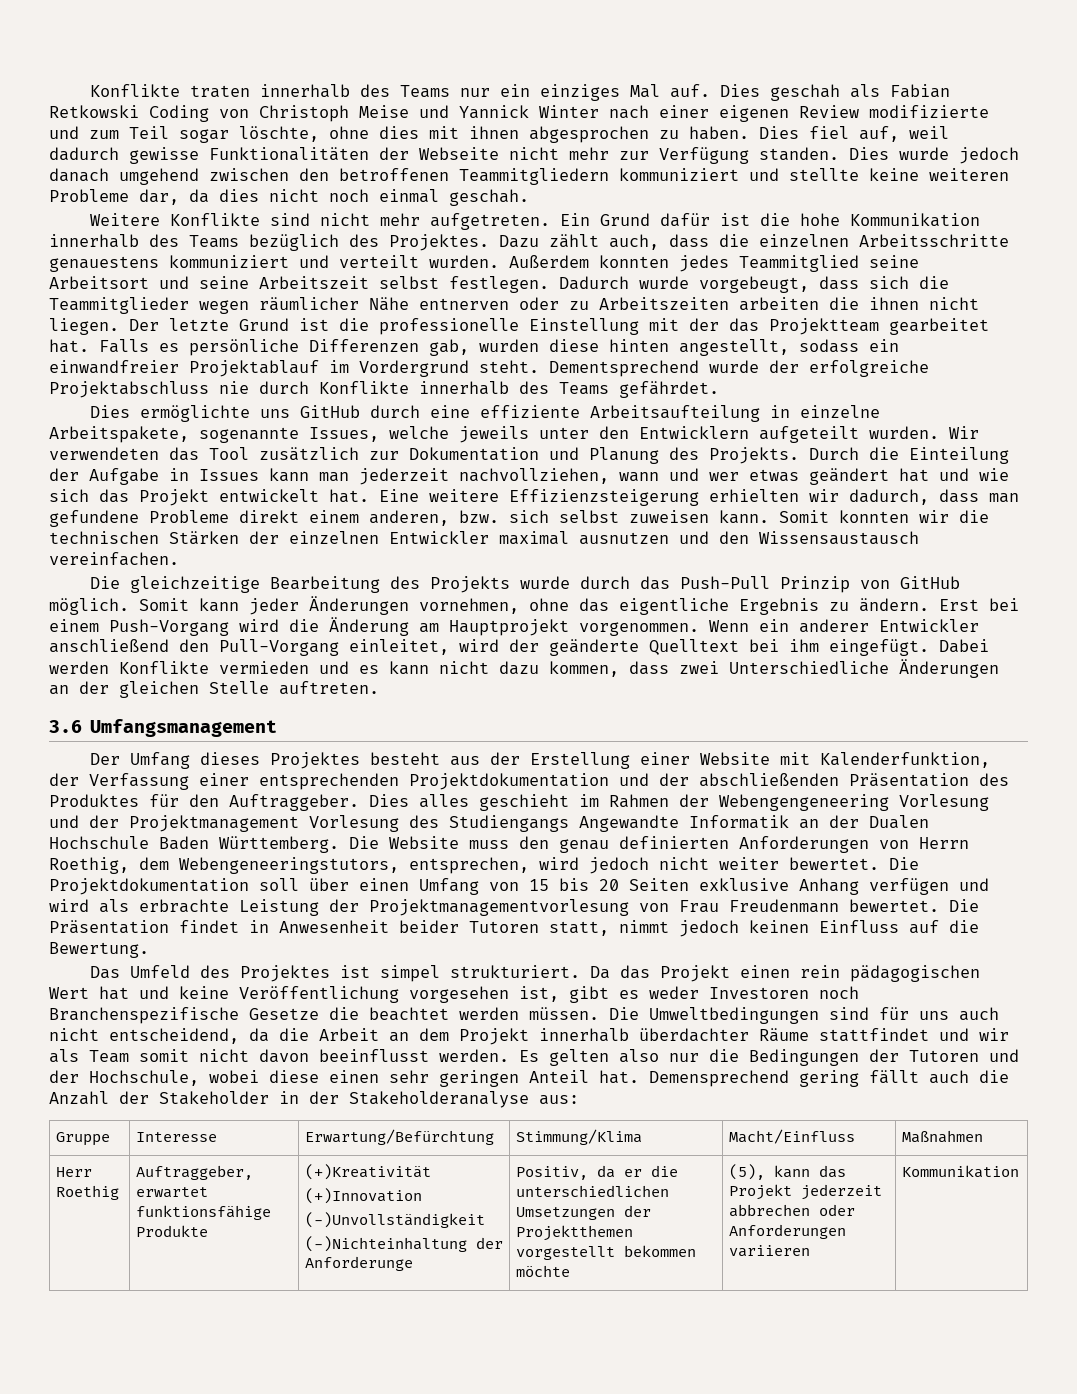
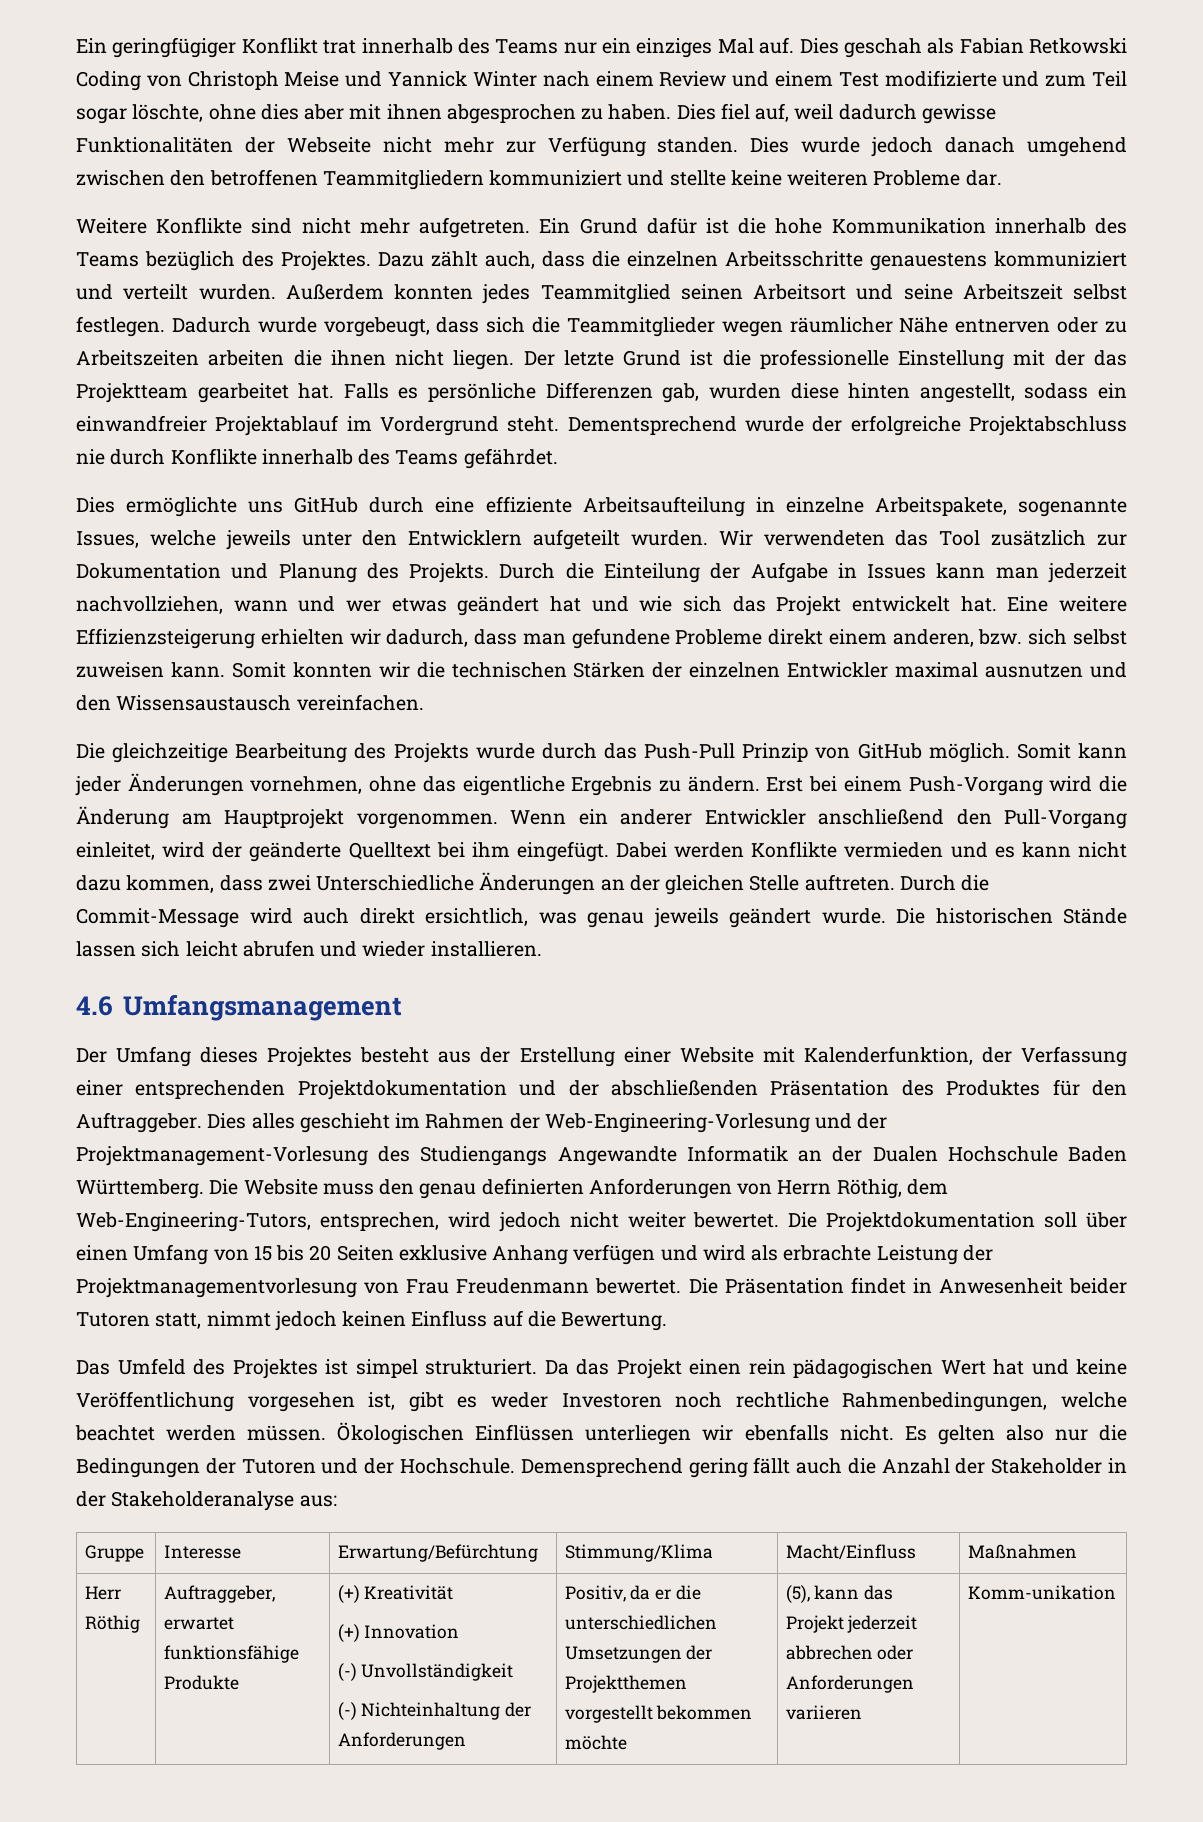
[89,84,250,98] Konflikte traten -> [76,37,357,58] Ein geringfügiger Konflikt trat
[659,105,859,122] einer eigenen Review -> [595,71,879,87] einem Review und einem Test
(419, 132) none -> [304,104,345,120] aber
[139,189,529,206] dar, da dies nicht noch einmal geschah. -> [965,170,1002,186] dar.
[869,255,919,268] seine -> [680,284,743,300] seinen
[49,720,82,733] // 3.6 -> [899,875,990,891] [76,908,1127,928] [76,940,542,957] [76,996,113,1016] Durch die Commit-Message wird auch direkt ersichtlich, was genau jeweils geändert wurde. Die historischen Stände lassen sich leicht abrufen und wieder installieren. // 4.6
[719,794,989,811] [49,815,399,832] Webengengeneering Vorlesung und der Projektmanagement Vorlesung -> [544,1113,888,1133] [76,1146,368,1166] Web-Engineering-Vorlesung und der Projektmanagement-Vorlesung
[49,857,399,874] Roethig, dem Webengeneeringstutors, -> [836,1179,948,1199] [76,1212,311,1232] Röthig, dem Web-Engineering-Tutors,
[49,1007,999,1024] [49,1028,1009,1045] [49,1049,509,1063] Branchenspezifische Gesetze die beachtet werden müssen. Die Umweltbedingungen sind für uns auch nicht entscheidend, da die Arbeit an dem Projekt innerhalb überdachter Räume stattfindet und wir als Team somit nicht davon beeinflusst werden. -> [735,1392,1128,1412] [75,1422,894,1445] rechtliche Rahmenbedingungen, welche beachtet werden müssen. Ökologischen Einflüssen unterliegen wir ebenfalls nicht.
[89,1070,639,1087] Hochschule, wobei diese einen sehr geringen Anteil hat. -> [399,1458,515,1474] Hochschule.
[55,1185,119,1200] Roethig -> [84,1615,140,1633] Röthig
[304,1164,431,1180] [304,1188,422,1204] [304,1212,485,1228] [304,1236,503,1252] [304,1256,413,1271] (+)Kreativität // (+)Innovation // (-)Unvollständigkeit // (-)Nichteinhaltung der Anforderunge -> [337,1585,454,1603] [337,1624,460,1642] [337,1663,514,1681] [337,1702,532,1720] [337,1732,466,1750] (+) Kreativität // (+) Innovation // (-) Unvollständigkeit // (-) Nichteinhaltung der Anforderungen
[901,1165,1019,1178] Kommunikation -> [967,1585,1116,1600] Komm-unikation

